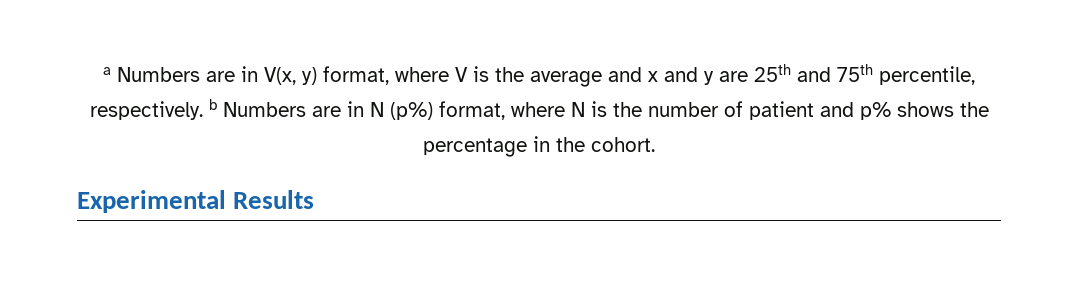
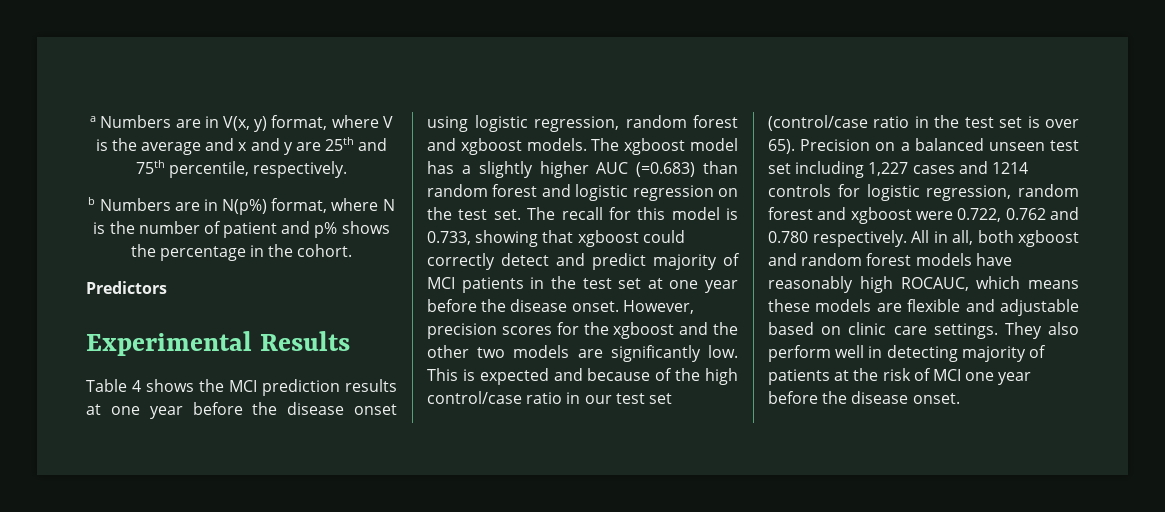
(203, 110) none -> (348, 169) //
[369,102,433,120] N (p%) -> [222,199,268,215] N(p%)
(655, 144) none -> [86,281,167,294] // Predictors
(315, 199) none -> [86,379,397,396] [86,402,397,419] [427,115,738,132] [427,138,738,155] [427,161,738,178] [427,184,738,201] [427,207,738,220] [427,230,685,247] [427,253,740,270] [427,276,738,293] [427,299,694,314] [427,322,738,339] [427,345,738,362] [427,368,738,385] [427,391,672,404] [768,115,1079,131] [768,138,1079,154] [768,161,1028,178] [768,184,1079,201] [768,207,1079,224] [768,230,1079,247] [768,253,1012,266] [768,276,1079,293] [768,299,1079,316] [768,322,1079,339] [768,345,1046,362] [768,368,1032,385] [768,391,960,404] // Table 4 shows the MCI prediction results at one year before the disease onset using logistic regression, random forest and xgboost models. The xgboost model has a slightly higher AUC (=0.683) than random forest and logistic regression on the test set. The recall for this model is 0.733, showing that xgboost could correctly detect and predict majority of MCI patients in the test set at one year before the disease onset. However, precision scores for the xgboost and the other two models are significantly low. This is expected and because of the high control/case ratio in our test set (control/case ratio in the test set is over 65). Precision on a balanced unseen test set including 1,227 cases and 1214 controls for logistic regression, random forest and xgboost were 0.722, 0.762 and 0.780 respectively. All in all, both xgboost and random forest models have reasonably high ROCAUC, which means these models are flexible and adjustable based on clinic care settings. They also perform well in detecting majority of patients at the risk of MCI one year before the disease onset.

